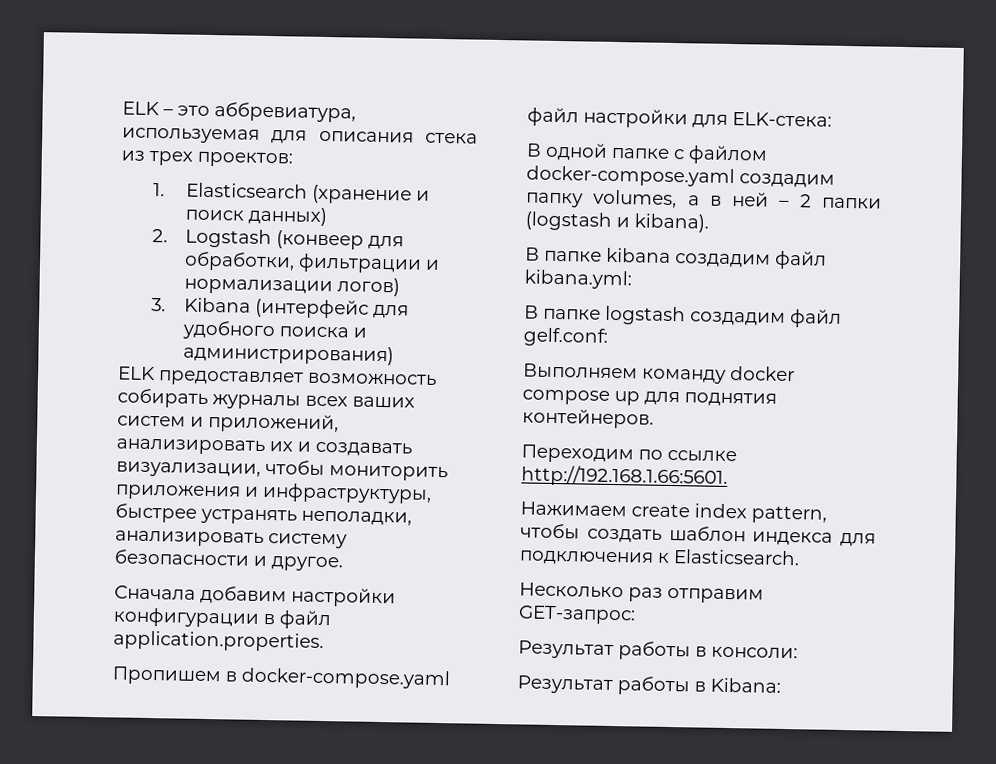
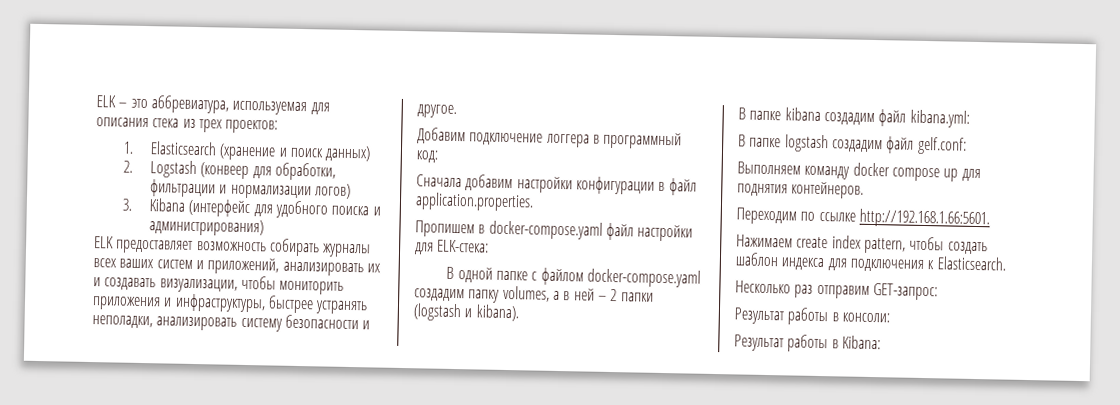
(343, 564) none -> [417,127,683,150] [416,150,438,163] // Добавим подключение логгера в программный код:

